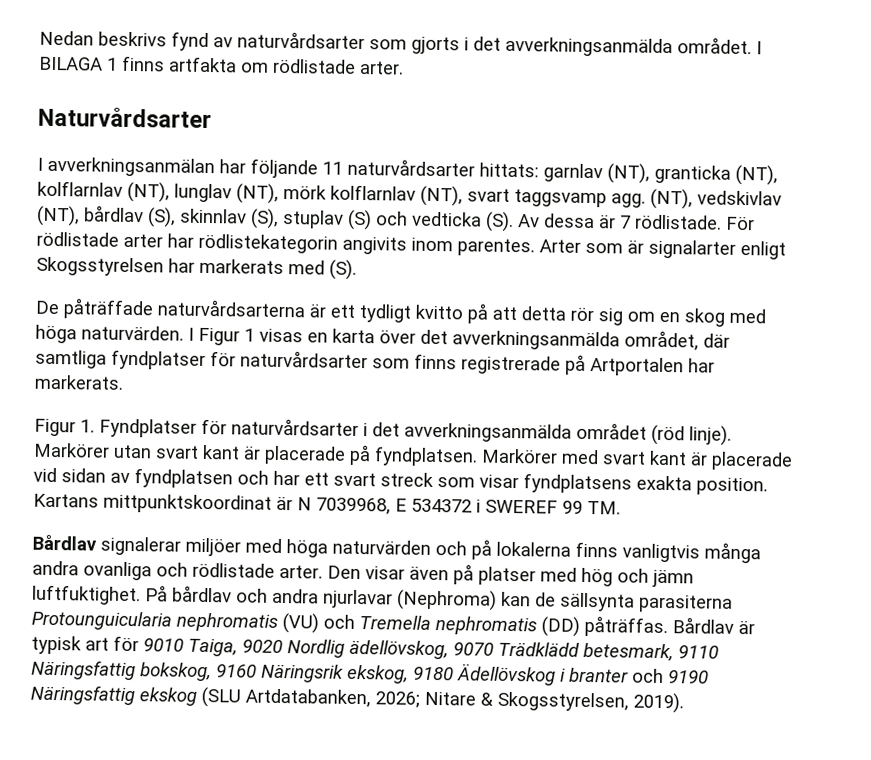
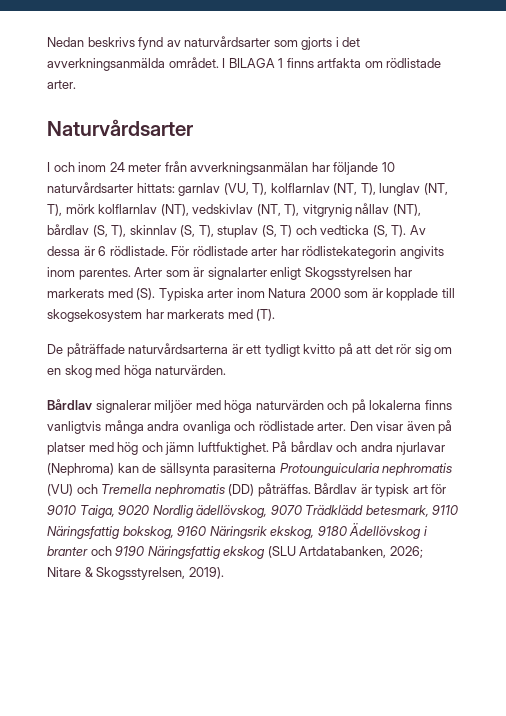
(43, 164) none -> [53,161,187,172] och inom 24 meter från
[322,161,343,175] 11 -> [381,162,395,172] 10
[607,163,778,186] [37,180,782,210] [36,205,514,233] (NT), granticka (NT), kolflarnlav (NT), lunglav (NT), mörk kolflarnlav (NT), svart taggsvamp agg. (NT), vedskivlav (NT), bårdlav (S), skinnlav (S), stuplav (S) och vedticka (S). -> [223,183,448,196] [47,203,421,217] [47,224,407,238] (VU, T), kolflarnlav (NT, T), lunglav (NT, T), mörk kolflarnlav (NT), vedskivlav (NT, T), vitgrynig nållav (NT), bårdlav (S, T), skinnlav (S, T), stuplav (S, T) och vedticka (S, T).
[620,215,631,229] 7 -> [98,246,107,256] 6
(357, 269) none -> [158,288,455,301] [47,309,276,322] Typiska arter inom Natura 2000 som är kopplade till skogsekosystem har markerats med (T).
[521,306,566,321] detta -> [374,344,393,354] det
[188,327,730,351] [35,349,715,377] [34,374,124,390] [34,418,732,446] [33,442,793,471] [33,467,768,496] [33,493,621,515] I Figur 1 visas en karta över det avverkningsanmälda området, där samtliga fyndplatser för naturvårdsarter som finns registrerade på Artportalen har markerats. // Figur 1. Fyndplatser för naturvårdsarter i det avverkningsanmälda området (röd linje). Markörer utan svart kant är placerade på fyndplatsen. Markörer med svart kant är placerade vid sidan av fyndplatsen och har ett svart streck som visar fyndplatsens exakta position. Kartans mittpunktskoordinat är N 7039968, E 534372 i SWEREF 99 TM. -> (227, 370) none

